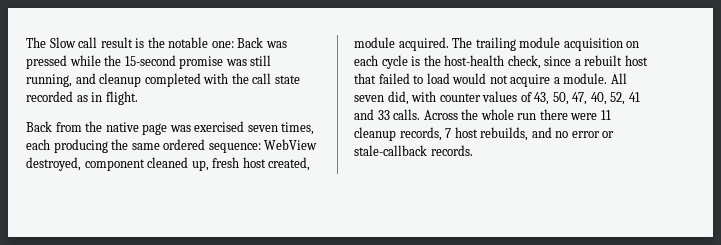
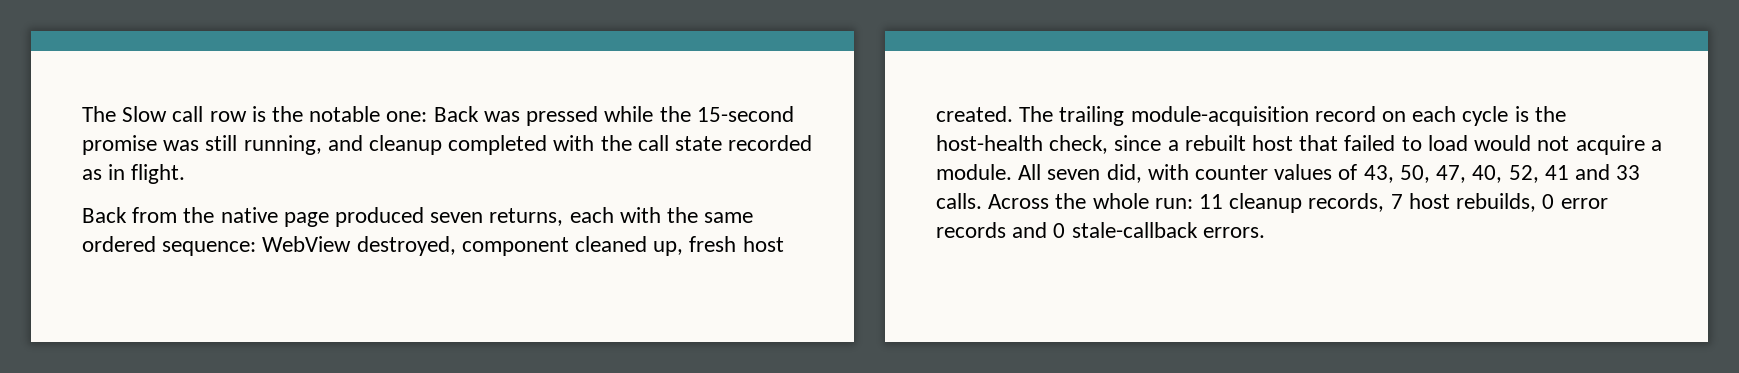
[100,37,133,48] result -> [209,111,247,122] row
[169,121,315,135] [26,139,108,153] was exercised seven times, each producing -> [335,207,661,227] produced seven returns, each with
[268,157,311,171] [354,37,623,51] created, module acquired. The trailing module acquisition -> [936,106,1376,126] created. The trailing module-acquisition record
[517,109,598,120] run there were -> [1154,198,1193,209] run:
[531,127,615,138] [354,145,473,156] and no error or stale-callback records. -> [1542,194,1608,209] [936,222,1265,238] 0 error records and 0 stale-callback errors.

